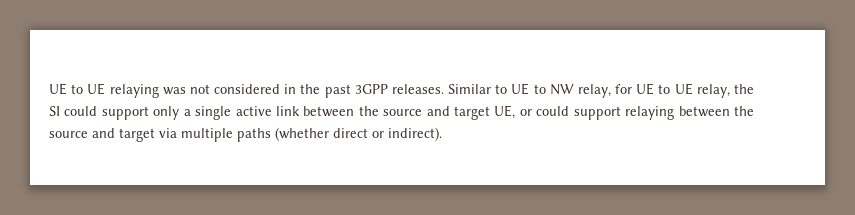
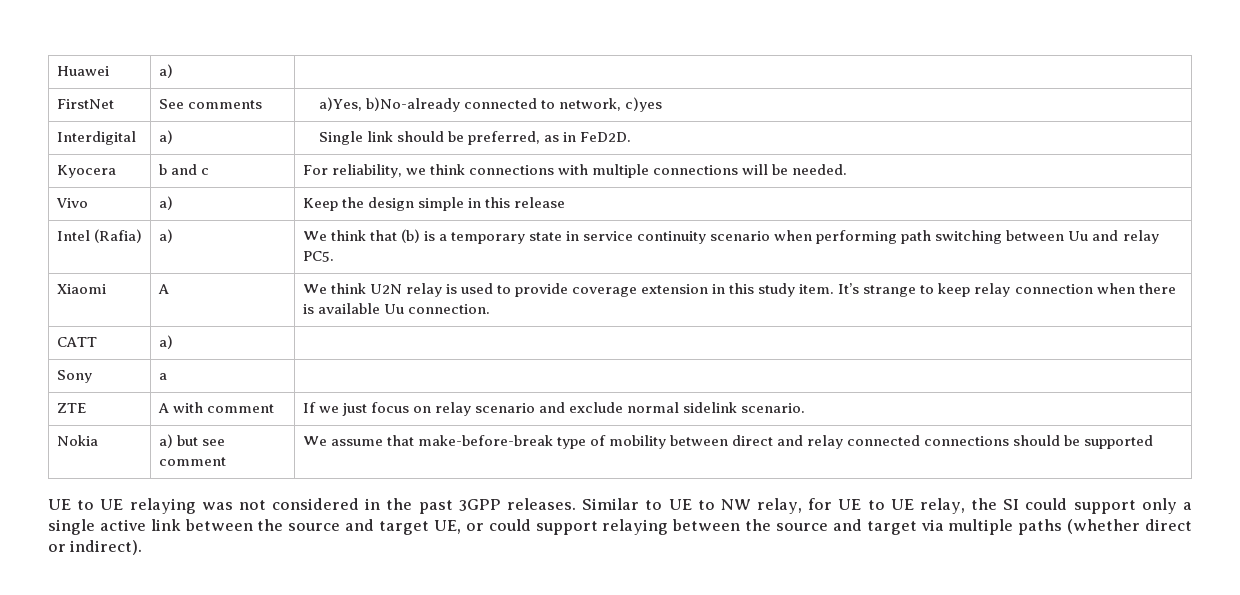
(49, 89) none -> [56,66,109,76] [158,64,173,78] [56,99,114,109] [158,99,262,109] [318,97,663,112] [56,131,136,145] [158,130,173,144] [318,131,632,145] [56,165,116,178] [158,164,209,175] [302,164,848,178] [55,198,88,208] [158,196,173,210] [302,197,565,211] [56,229,142,243] [158,229,173,243] [302,229,1159,244] [302,251,334,262] [56,284,106,294] [157,284,169,294] [302,283,1176,297] [302,303,490,314] [56,337,97,347] [158,335,173,349] [56,370,92,383] [158,373,167,380] [56,403,87,413] [157,402,274,413] [302,402,806,416] [56,435,98,446] [158,434,225,448] [158,457,226,466] [302,435,1154,449] Huawei | a) | // FirstNet | See comments | a)Yes, b)No-already connected to network, c)yes // Interdigital | a) | Single link should be preferred, as in FeD2D. // Kyocera | b and c | For reliability, we think connections with multiple connections will be needed. // Vivo | a) | Keep the design simple in this release // Intel (Rafia) | a) | We think that (b) is a temporary state in service continuity scenario when performing path switching between Uu and relay PC5. // Xiaomi | A | We think U2N relay is used to provide coverage extension in this study item. It’s strange to keep relay connection when there is available Uu connection. // CATT | a) | // Sony | a | // ZTE | A with comment | If we just focus on relay scenario and exclude normal sidelink scenario. // Nokia | a) but see comment | We assume that make-before-break type of mobility between direct and relay connected connections should be supported //

